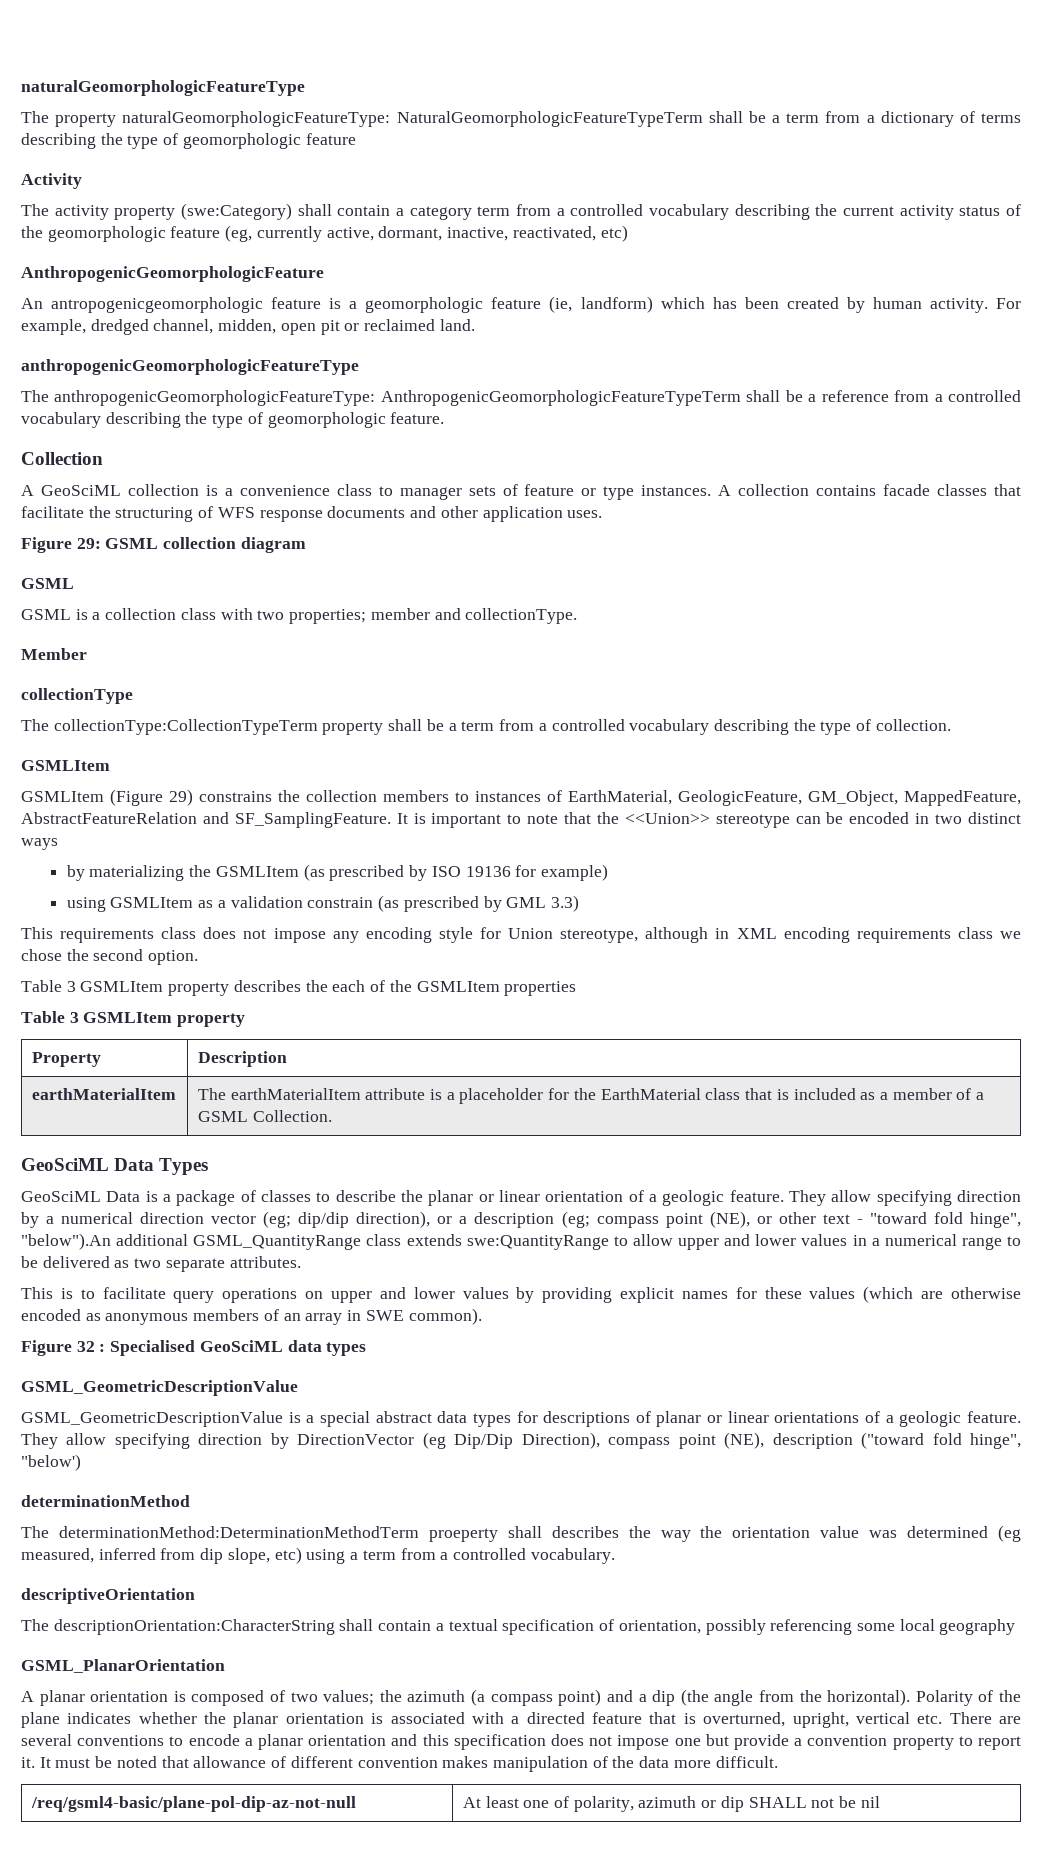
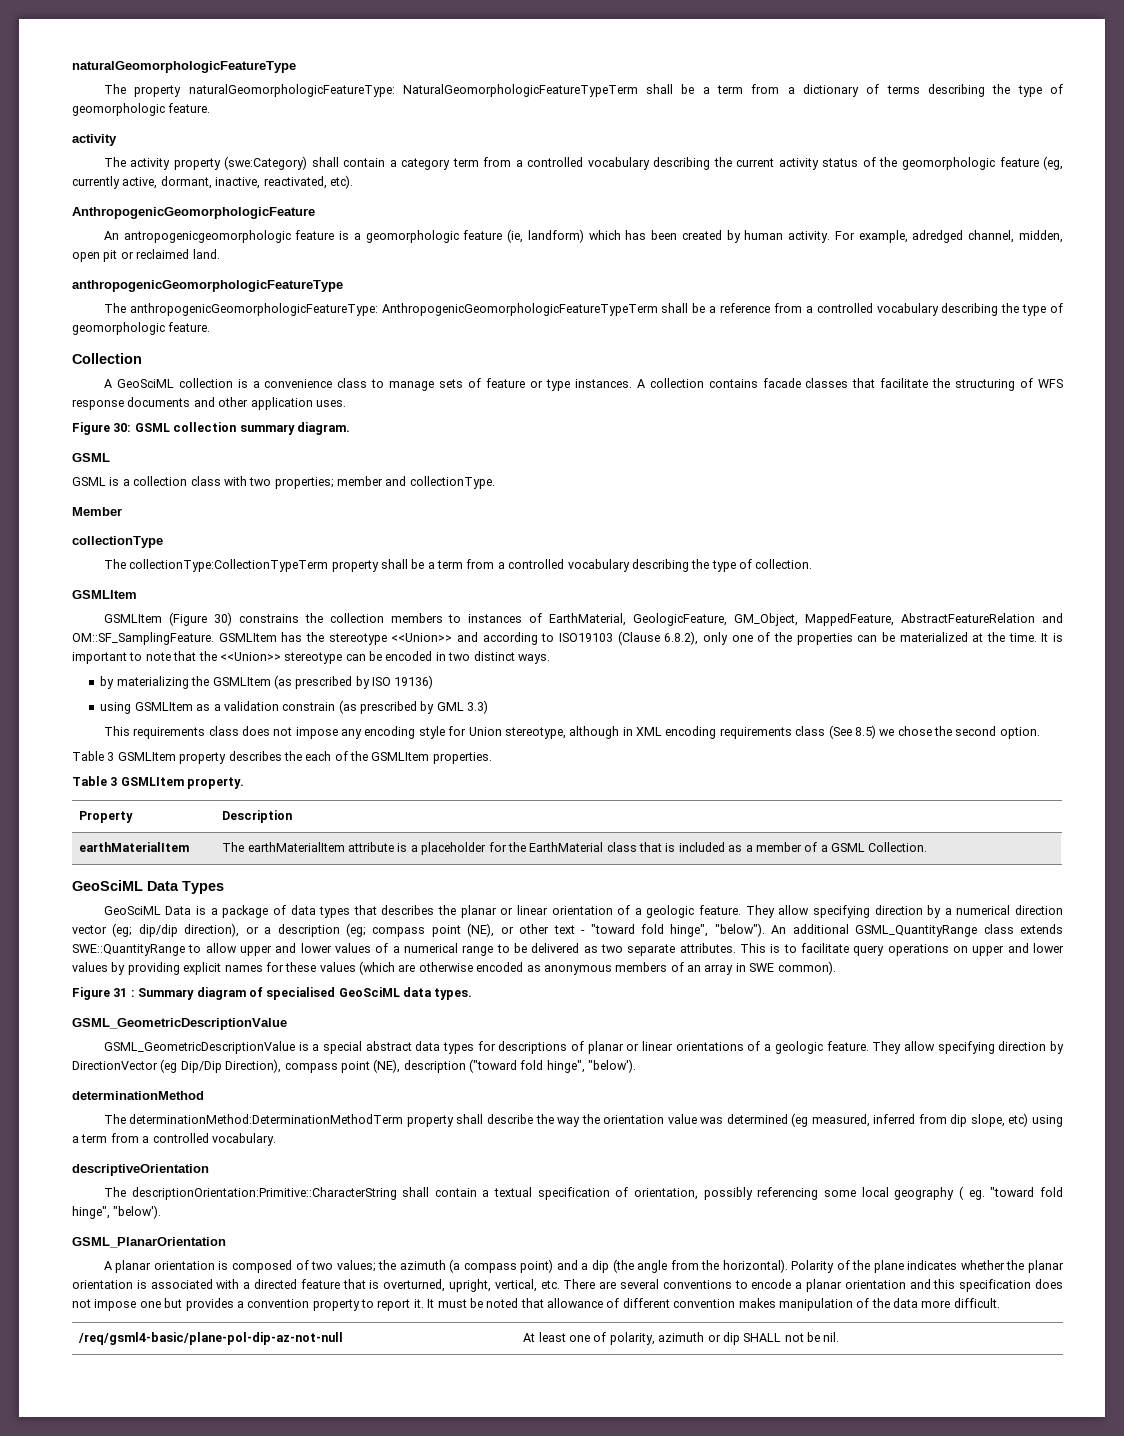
[305,133,356,145] [21,173,82,189] feature // Activity -> [168,103,211,113] [72,134,117,146] feature. // activity
[600,225,628,242] etc) -> [329,175,353,189] etc).
[90,319,149,335] dredged -> [912,230,964,243] adredged
[399,487,462,500] manager -> [389,381,435,391] manage
[76,538,101,549] 29: -> [113,423,132,432] 30:
[240,537,306,553] diagram -> [239,422,350,435] summary diagram.
[169,789,193,806] 29) -> [213,612,232,626] 30)
[234,812,391,828] SF_SamplingFeature. -> [72,631,1037,645] OM::SF_SamplingFeature. GSMLItem has the stereotype <<Union>> and according to ISO19103 (Clause 6.8.2), only one of the properties can be materialized at the time.
[21,838,58,850] ways -> [517,654,550,664] ways.
[465,864,609,881] 19136 for example) -> [394,675,434,689] 19136)
(993, 933) none -> [828,725,876,739] (See 8.5)
[504,981,577,996] [21,1011,246,1027] properties // Table 3 GSMLItem property -> [432,752,492,764] [72,776,245,789] properties. // Table 3 GSMLItem property.
[261,1190,396,1202] classes to describe -> [290,905,435,918] data types that describes
[21,1233,111,1250] "below").An -> [714,923,787,937] "below"). An
[466,1235,609,1250] swe:QuantityRange -> [72,944,185,956] SWE::QuantityRange
[852,1235,867,1246] in -> [375,943,389,953] of
(301, 1262) // -> (736, 948) none
[76,1340,196,1356] 32 : Specialised -> [113,987,336,1000] 31 : Summary diagram of specialised
[326,1342,367,1356] types -> [434,988,473,1000] types.
[21,1454,81,1471] "below') -> [588,1059,637,1073] "below').
[428,1526,619,1542] proeperty shall describes -> [406,1114,533,1127] property shall describe
[53,1619,335,1635] descriptionOrientation:CharacterString -> [131,1187,397,1200] descriptionOrientation:Primitive::CharacterString
(1016, 1627) none -> [959,1186,1063,1200] [72,1205,162,1219] ( eg. "toward fold hinge", "below').
[855,1712,910,1724] vertical -> [494,1279,537,1292] vertical,
[734,1734,790,1750] provide -> [185,1298,234,1311] provides
[860,1796,880,1808] nil -> [823,1332,840,1342] nil.

